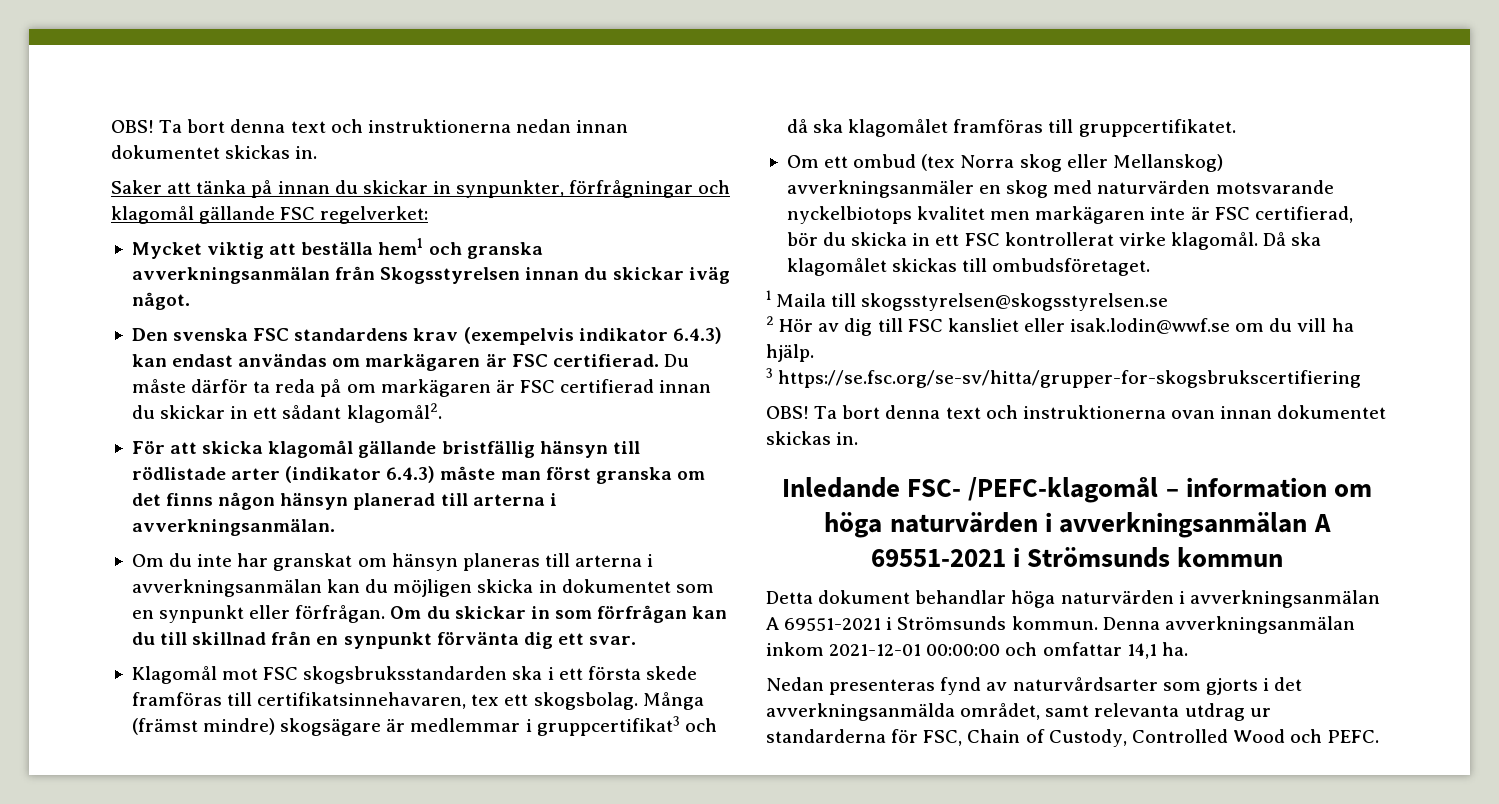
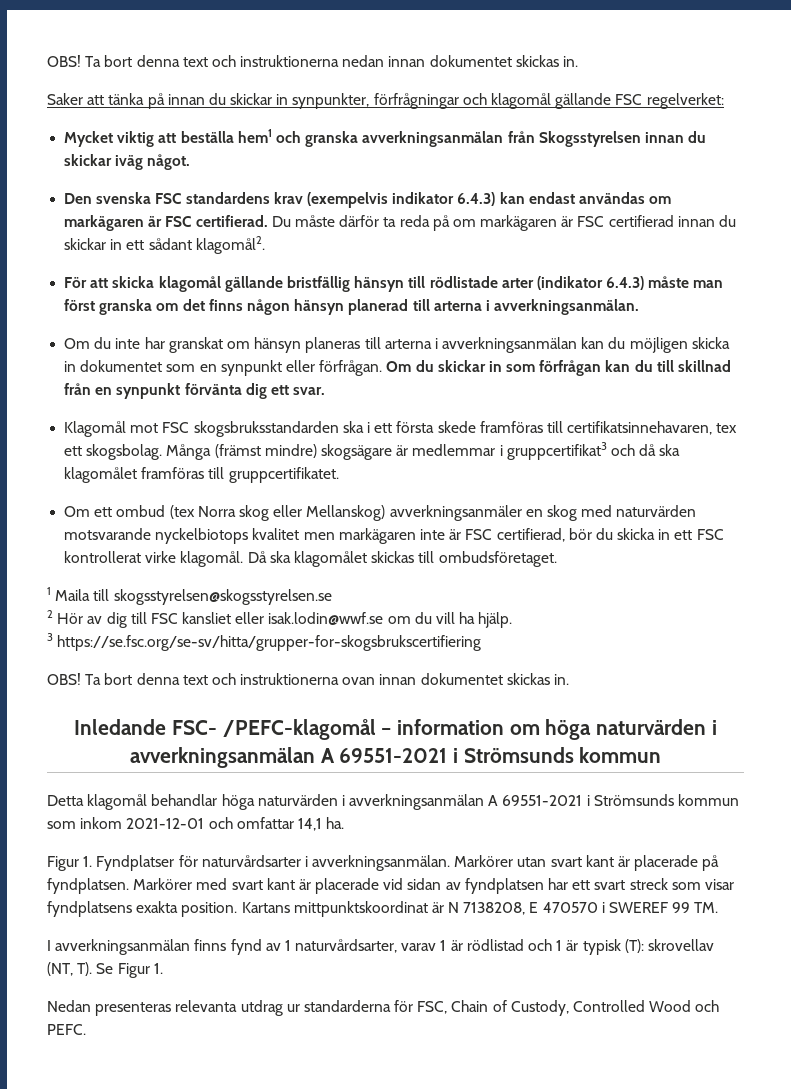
[818,590,911,604] dokument -> [87,794,148,810] klagomål
[1011,616,1355,634] kommun. Denna avverkningsanmälan -> [678,794,740,806] [47,821,76,829] kommun som
[926,644,1001,656] 00:00:00 -> (205, 823) none
[766,677,1303,695] [766,703,1090,721] Nedan presenteras fynd av naturvårdsarter som gjorts i det avverkningsanmälda området, samt -> [47,855,720,871] [47,878,734,894] [47,901,719,917] [47,939,714,955] [47,962,163,978] [47,1000,172,1016] Figur 1. Fyndplatser för naturvårdsarter i avverkningsanmälan. Markörer utan svart kant är placerade på fyndplatsen. Markörer med svart kant är placerade vid sidan av fyndplatsen har ett svart streck som visar fyndplatsens exakta position. Kartans mittpunktskoordinat är N 7138208, E 470570 i SWEREF 99 TM. // I avverkningsanmälan finns fynd av 1 naturvårdsarter, varav 1 är rödlistad och 1 är typisk (T): skrovellav (NT, T). Se Figur 1. // Nedan presenteras

